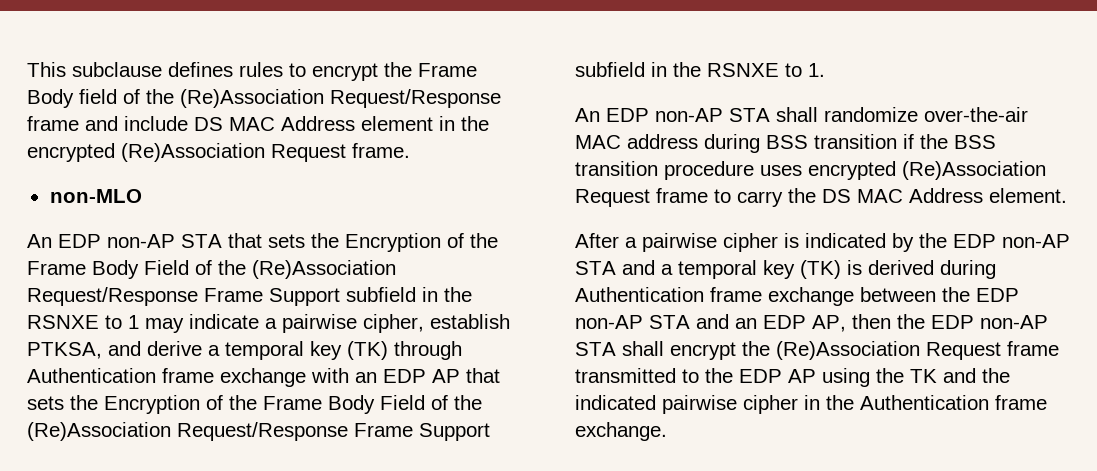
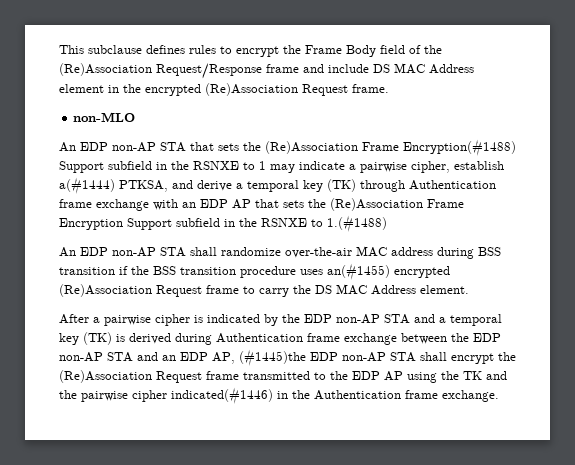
[345,233,498,252] [27,260,396,279] [27,287,263,306] Encryption of the Frame Body Field of the (Re)Association Request/Response Frame -> [265,139,516,156] (Re)Association Frame Encryption(#1488)
(510, 321) none -> [59,177,115,194] a(#1444)
[104,395,482,414] [27,422,490,441] [575,62,825,77] Encryption of the Frame Body Field of the (Re)Association Request/Response Frame Support subfield in the RSNXE to 1. -> [330,198,464,211] [59,215,387,232] (Re)Association Frame Encryption Support subfield in the RSNXE to 1.(#1488)
(802, 170) none -> [327,263,390,280] an(#1455)
[852,314,925,329] then the -> [239,349,306,366] (#1445)the
[575,395,798,414] indicated pairwise cipher -> [81,387,273,404] pairwise cipher indicated(#1446)

